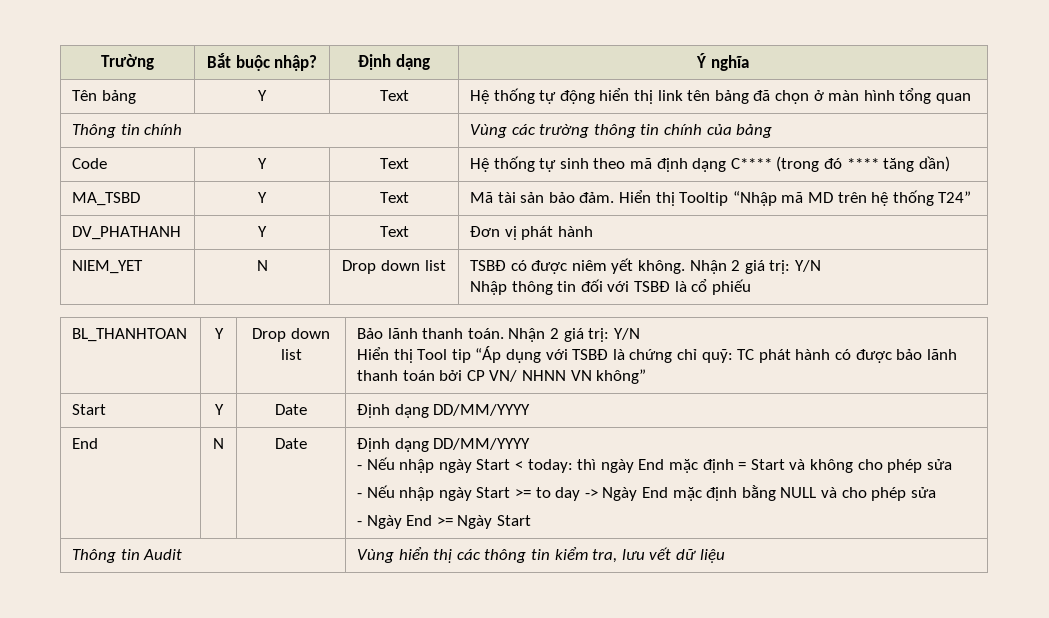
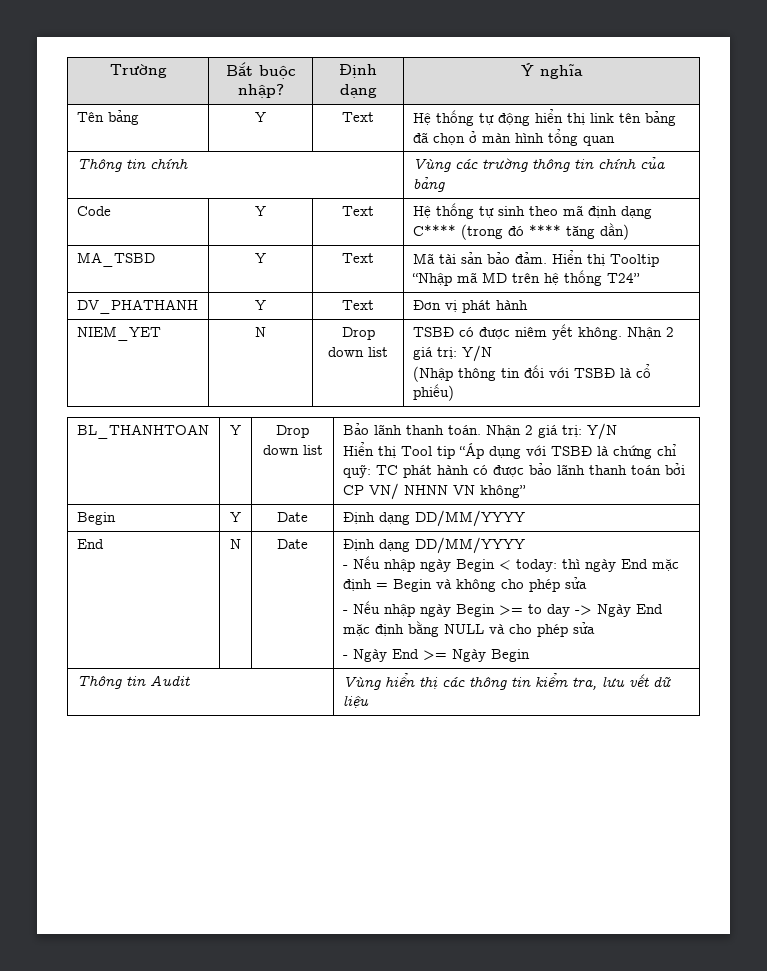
[470,281,508,295] Nhập -> [412,366,453,382] (Nhập
[711,279,751,295] phiếu -> [412,384,454,401] phiếu)
[72,404,107,415] Start -> [76,512,116,525] Begin
[476,459,511,470] Start -> [455,559,495,572] Begin
[750,459,785,470] Start -> [392,579,432,592] Begin
[476,487,511,498] Start -> [455,604,495,617] Begin
[497,515,532,526] Start -> [490,649,530,662] Begin

